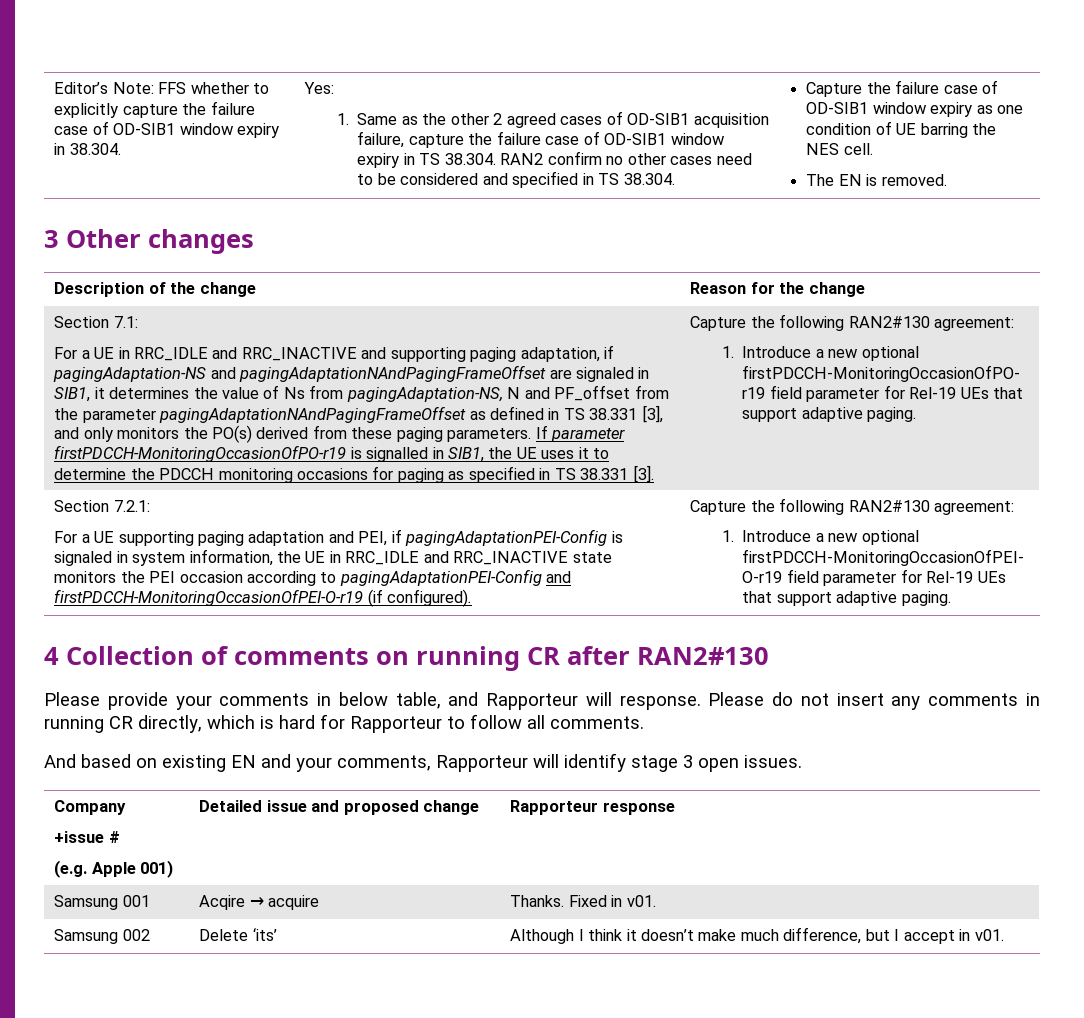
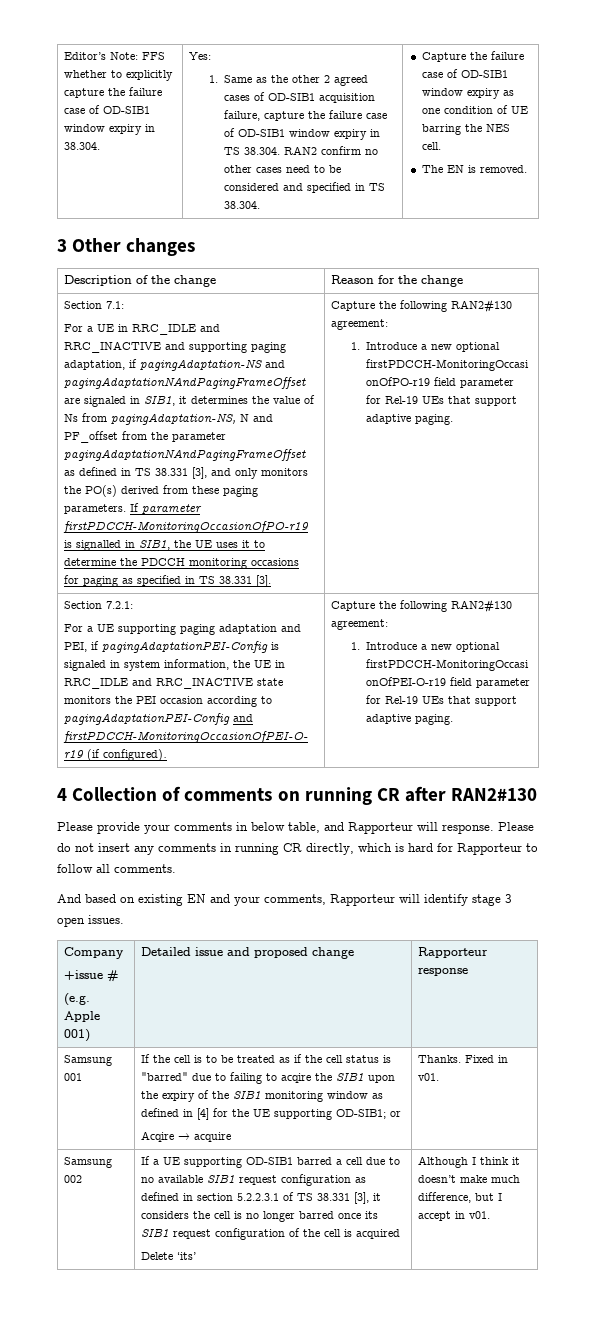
(150, 901) none -> [141,1054,392,1063] [141,1072,396,1084] [141,1090,384,1102] [141,1108,402,1120] If the cell is to be treated as if the cell status is "barred" due to failing to acqire the SIB1 upon the expiry of the SIB1 monitoring window as defined in [4] for the UE supporting OD-SIB1; or //
(150, 935) none -> [141,1156,401,1168] [141,1174,367,1186] [141,1192,382,1204] [141,1211,379,1222] [141,1228,401,1240] If a UE supporting OD-SIB1 barred a cell due to no available SIB1 request configuration as defined in section 5.2.2.3.1 of TS 38.331 [3], it considers the cell is no longer barred once its SIB1 request configuration of the cell is acquired //

